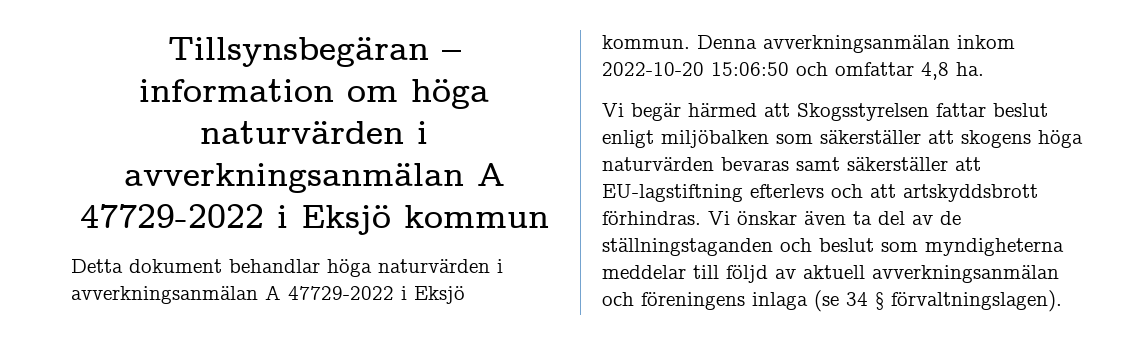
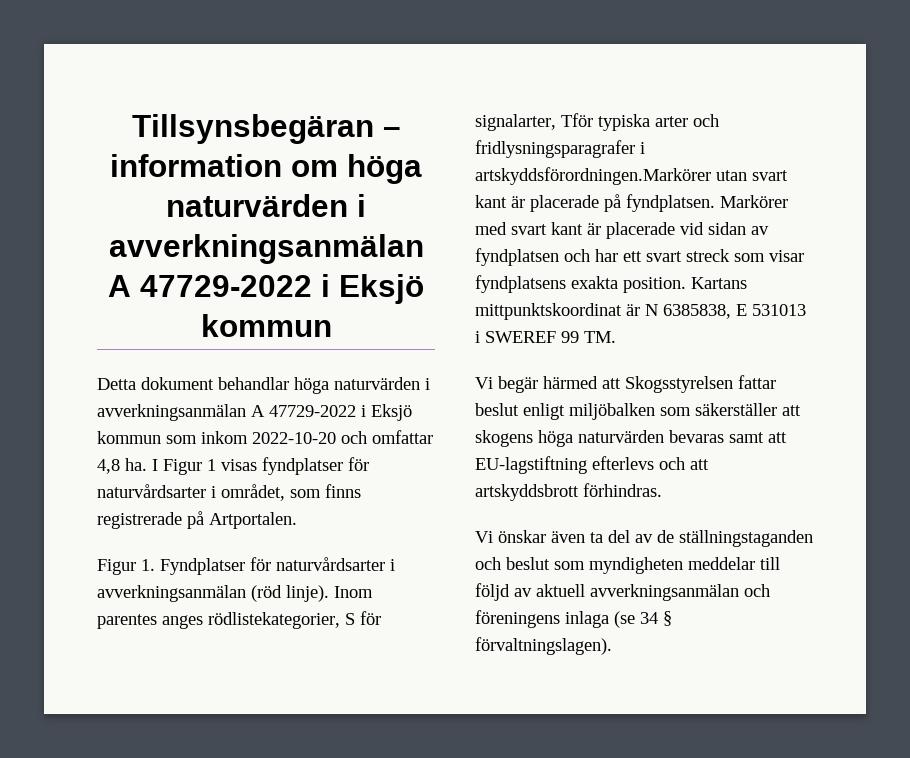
[602,35,950,53] kommun. Denna avverkningsanmälan -> [97,431,197,444] kommun som
[711,62,789,76] 15:06:50 -> (336, 438) none
(984, 69) none -> [152,457,369,475] [97,484,361,501] [97,511,297,529] [97,557,395,575] [97,585,373,602] [97,611,381,629] [475,113,719,131] [475,140,645,158] [475,167,788,185] [475,194,788,212] [475,222,769,239] [475,248,804,266] [475,275,747,293] [475,303,806,320] [475,331,616,343] I Figur 1 visas fyndplatser för naturvårdsarter i området, som finns registrerade på Artportalen. // Figur 1. Fyndplatser för naturvårdsarter i avverkningsanmälan (röd linje). Inom parentes anges rödlistekategorier, S för signalarter, Tför typiska arter och fridlysningsparagrafer i artskyddsförordningen.Markörer utan svart kant är placerade på fyndplatsen. Markörer med svart kant är placerade vid sidan av fyndplatsen och har ett svart streck som visar fyndplatsens exakta position. Kartans mittpunktskoordinat är N 6385838, E 531013 i SWEREF 99 TM.
[847,157,948,171] säkerställer -> (764, 437) none
(701, 218) none -> (662, 490) //
[925,238,1064,256] myndigheterna -> [589,557,683,574] myndigheten

